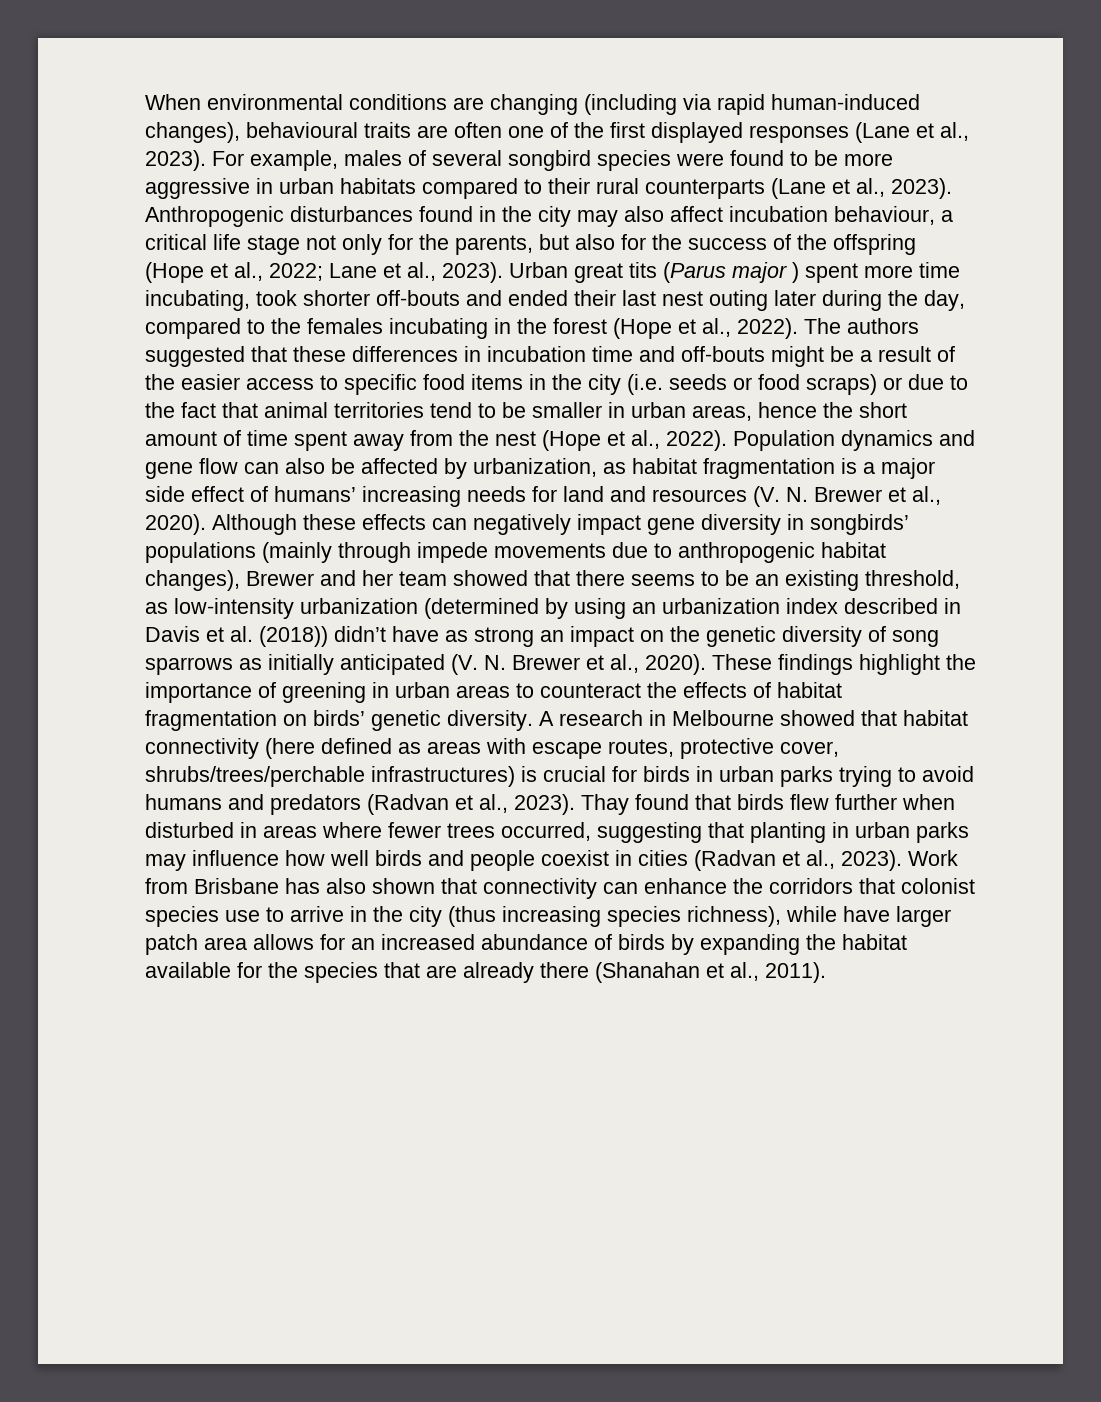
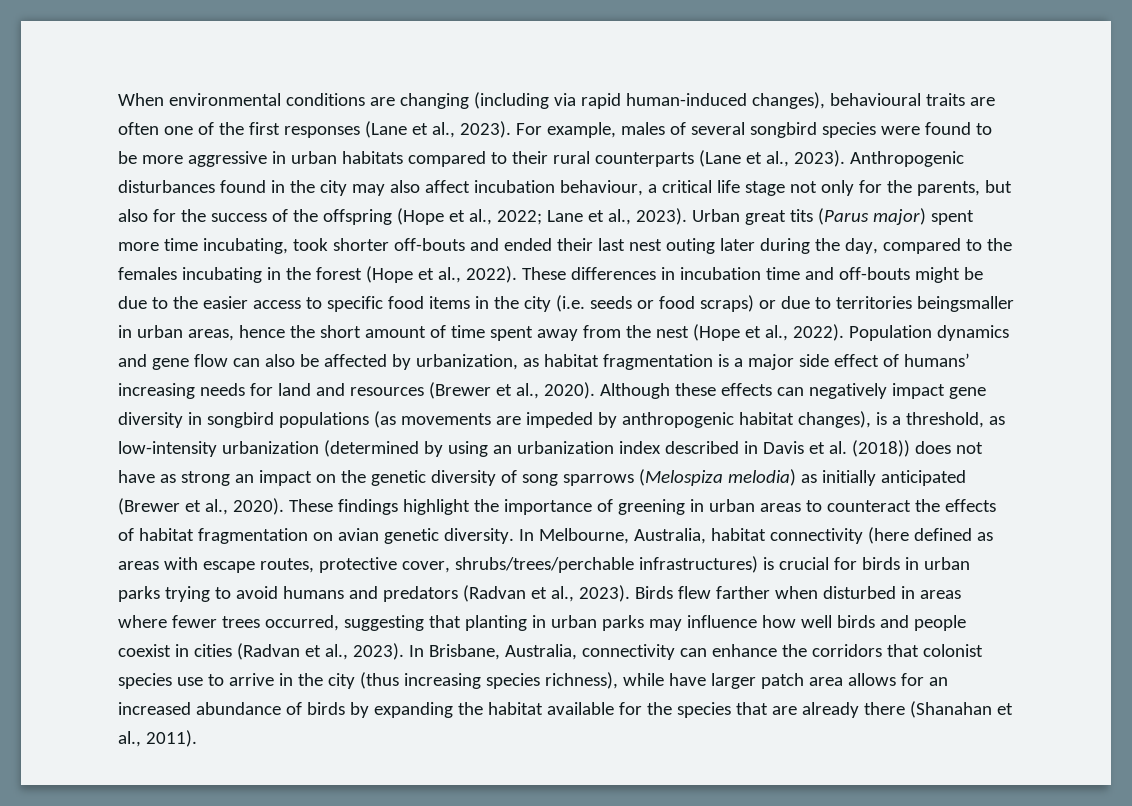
[651,122,743,143] displayed -> (280, 128) none
[732,262,799,283] major ) -> [872,208,926,225] major)
[804,318,919,334] [145,346,346,367] The authors suggested that these -> [521,267,566,280] These
[860,346,955,362] a result of -> [118,296,168,309] due to
[145,402,602,418] the fact that animal territories tend to be smaller -> [835,296,1014,312] territories beingsmaller
[753,486,882,507] (V. N. Brewer -> [428,382,491,399] (Brewer
[810,514,909,535] [145,542,886,563] [145,570,859,591] songbirds’ populations (mainly through impede movements due to anthropogenic habitat changes), Brewer and her team showed that there seems to be an existing -> [206,411,901,428] songbird populations (as movements are impeded by anthropogenic habitat changes), is a
[334,626,386,642] didn’t -> [914,441,983,454] does not
(233, 666) none -> [638,469,796,486] (Melospiza melodia)
[451,654,580,675] (V. N. Brewer -> [118,498,180,515] (Brewer
[313,710,365,726] birds’ -> [337,528,379,541] avian
[539,710,897,726] A research in Melbourne showed that -> [518,528,706,544] In Melbourne, Australia,
[581,794,897,815] Thay found that birds flew further -> [634,586,770,599] Birds flew farther
[908,850,958,866] [145,878,477,894] Work from Brisbane has also shown that -> [408,644,577,660] In Brisbane, Australia,

